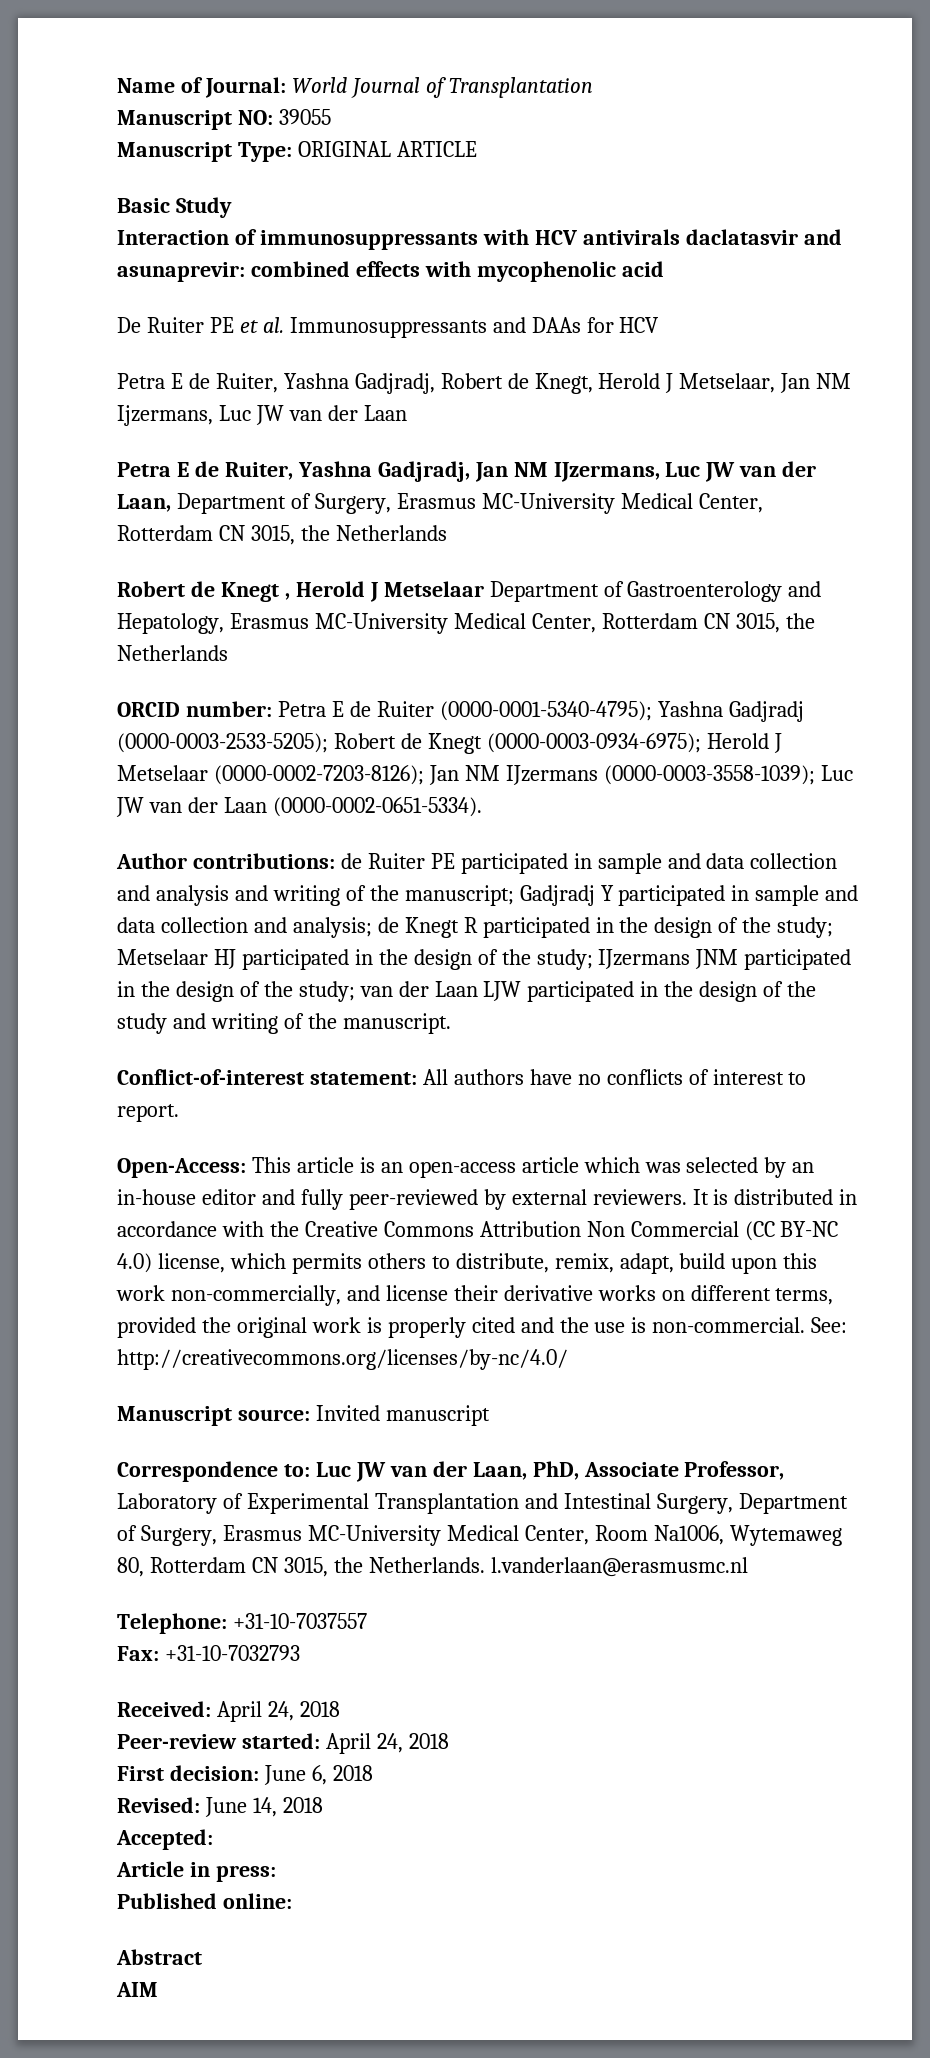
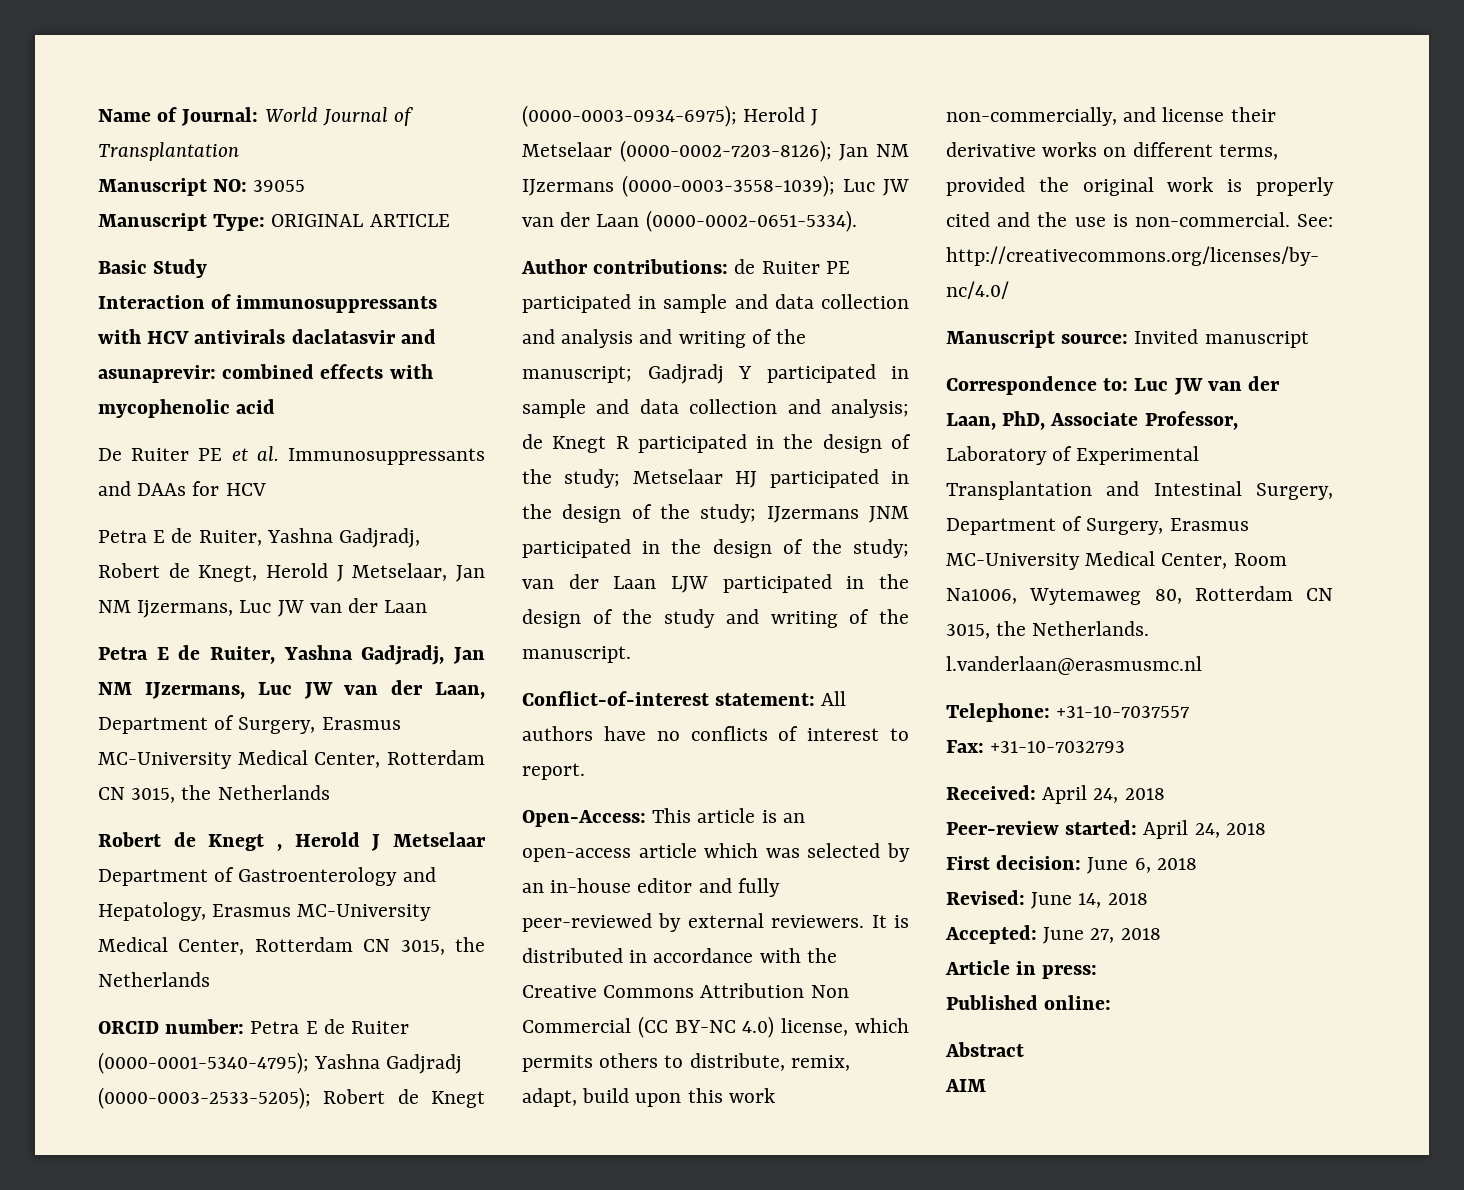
(213, 1839) none -> [1043,927,1161,944] June 27, 2018

